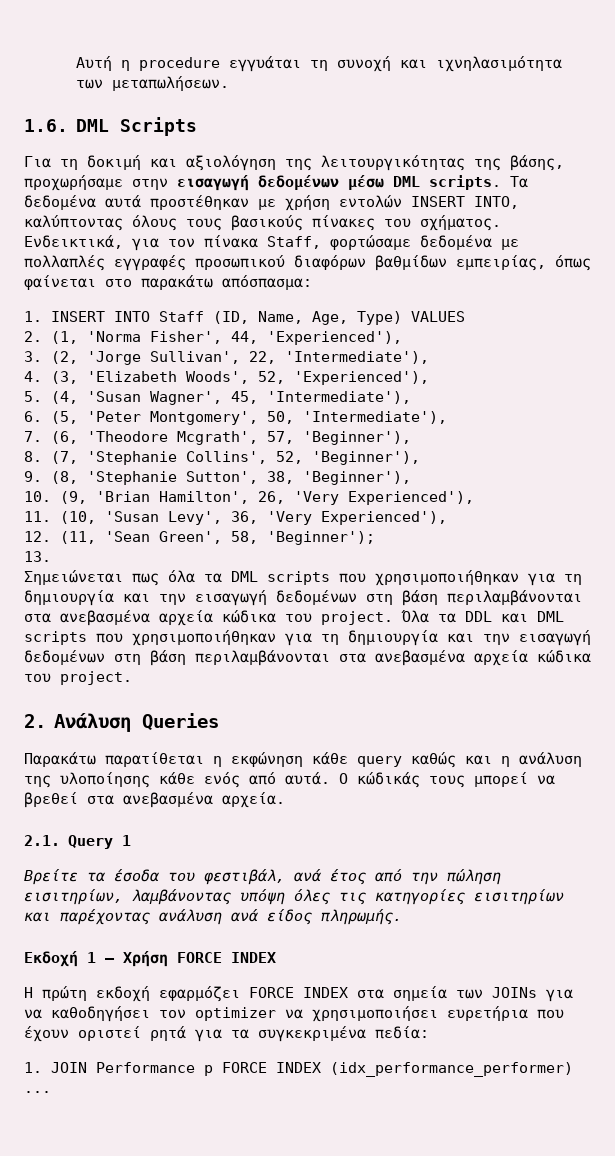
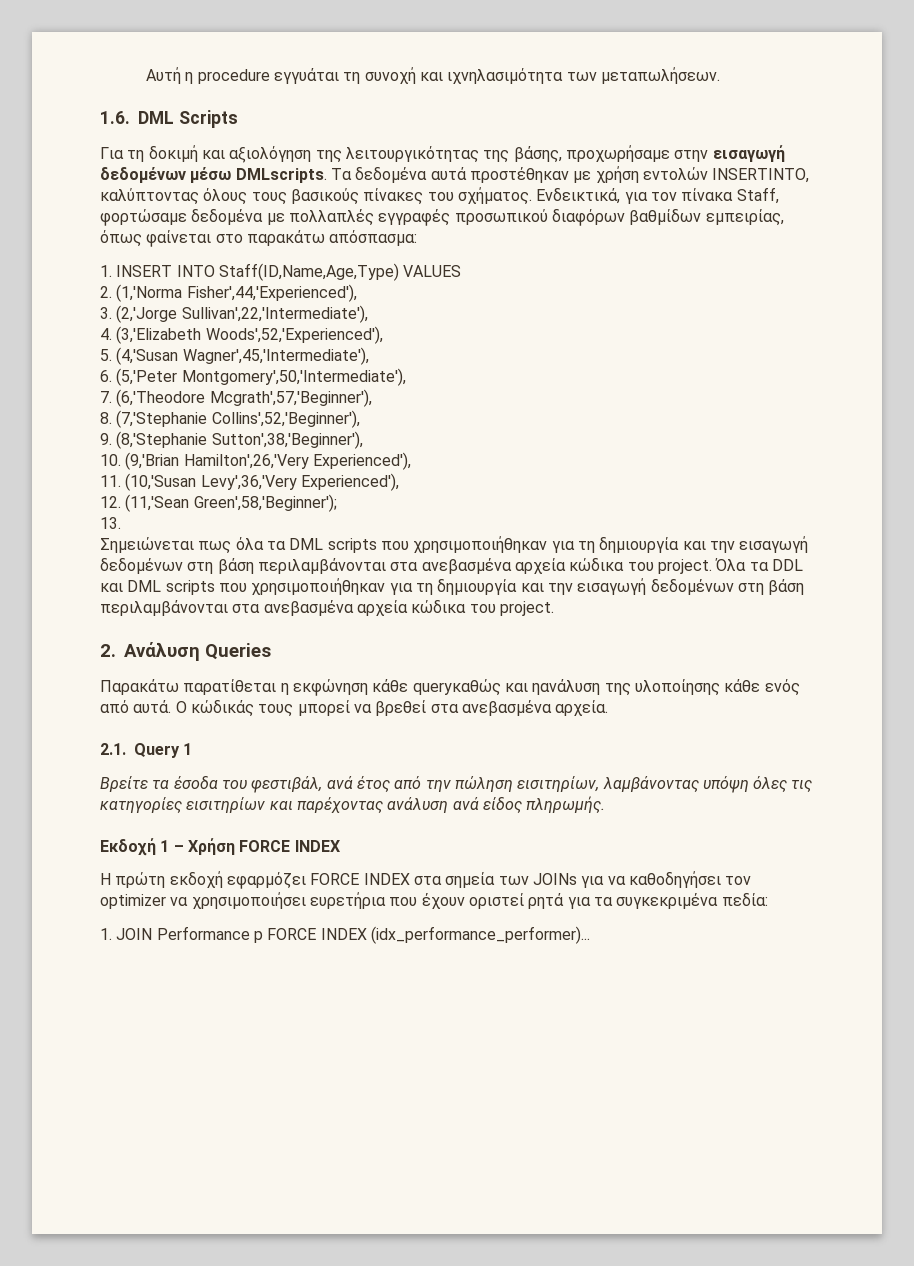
[393,175,501,190] DML scripts. -> [235,168,327,183] DMLscripts.
[411,196,519,209] INSERT INTO, -> [712,168,810,183] INSERTINTO,
[159,311,465,325] [24,331,402,345] [24,351,429,365] [24,371,429,385] [24,391,411,405] [24,411,447,425] [24,431,411,445] [24,451,420,465] [24,471,411,485] [24,491,474,505] [24,511,447,525] [24,531,375,545] Staff (ID, Name, Age, Type) VALUES // 2. (1, 'Norma Fisher', 44, 'Experienced'), // 3. (2, 'Jorge Sullivan', 22, 'Intermediate'), // 4. (3, 'Elizabeth Woods', 52, 'Experienced'), // 5. (4, 'Susan Wagner', 45, 'Intermediate'), // 6. (5, 'Peter Montgomery', 50, 'Intermediate'), // 7. (6, 'Theodore Mcgrath', 57, 'Beginner'), // 8. (7, 'Stephanie Collins', 52, 'Beginner'), // 9. (8, 'Stephanie Sutton', 38, 'Beginner'), // 10. (9, 'Brian Hamilton', 26, 'Very Experienced'), // 11. (10, 'Susan Levy', 36, 'Very Experienced'), // 12. (11, 'Sean Green', 58, 'Beginner'); -> [218,263,462,281] [100,284,357,302] [100,305,368,323] [100,326,383,344] [100,347,369,365] [100,368,406,386] [100,389,372,407] [100,410,360,428] [100,431,363,449] [100,452,411,470] [100,473,399,491] [100,494,337,512] Staff(ID,Name,Age,Type) VALUES // 2. (1,'Norma Fisher',44,'Experienced'), // 3. (2,'Jorge Sullivan',22,'Intermediate'), // 4. (3,'Elizabeth Woods',52,'Experienced'), // 5. (4,'Susan Wagner',45,'Intermediate'), // 6. (5,'Peter Montgomery',50,'Intermediate'), // 7. (6,'Theodore Mcgrath',57,'Beginner'), // 8. (7,'Stephanie Collins',52,'Beginner'), // 9. (8,'Stephanie Sutton',38,'Beginner'), // 10. (9,'Brian Hamilton',26,'Very Experienced'), // 11. (10,'Susan Levy',36,'Very Experienced'), // 12. (11,'Sean Green',58,'Beginner');
[357,752,582,768] query καθώς και η ανάλυση -> [412,679,601,696] queryκαθώς και ηανάλυση
[330,1062,573,1077] [24,1091,51,1093] (idx_performance_performer) ... -> [370,926,590,944] (idx_performance_performer)...

